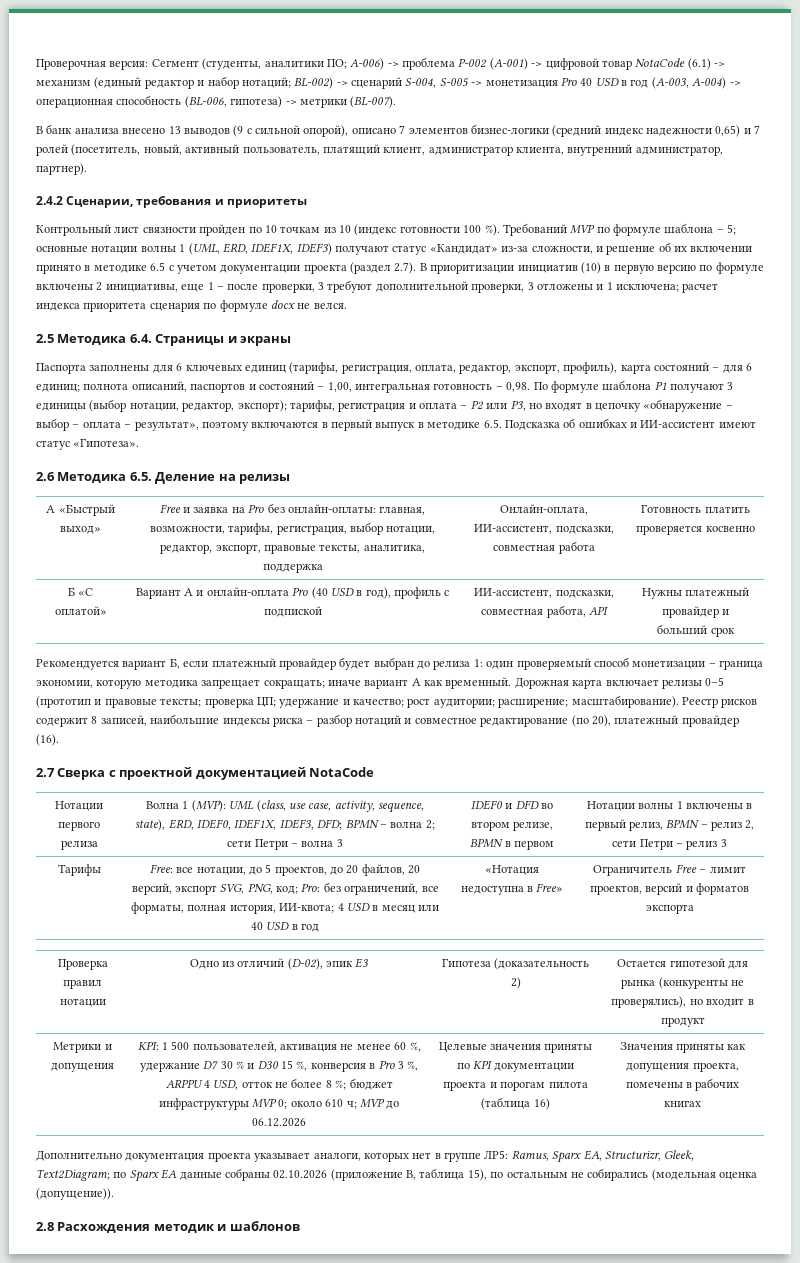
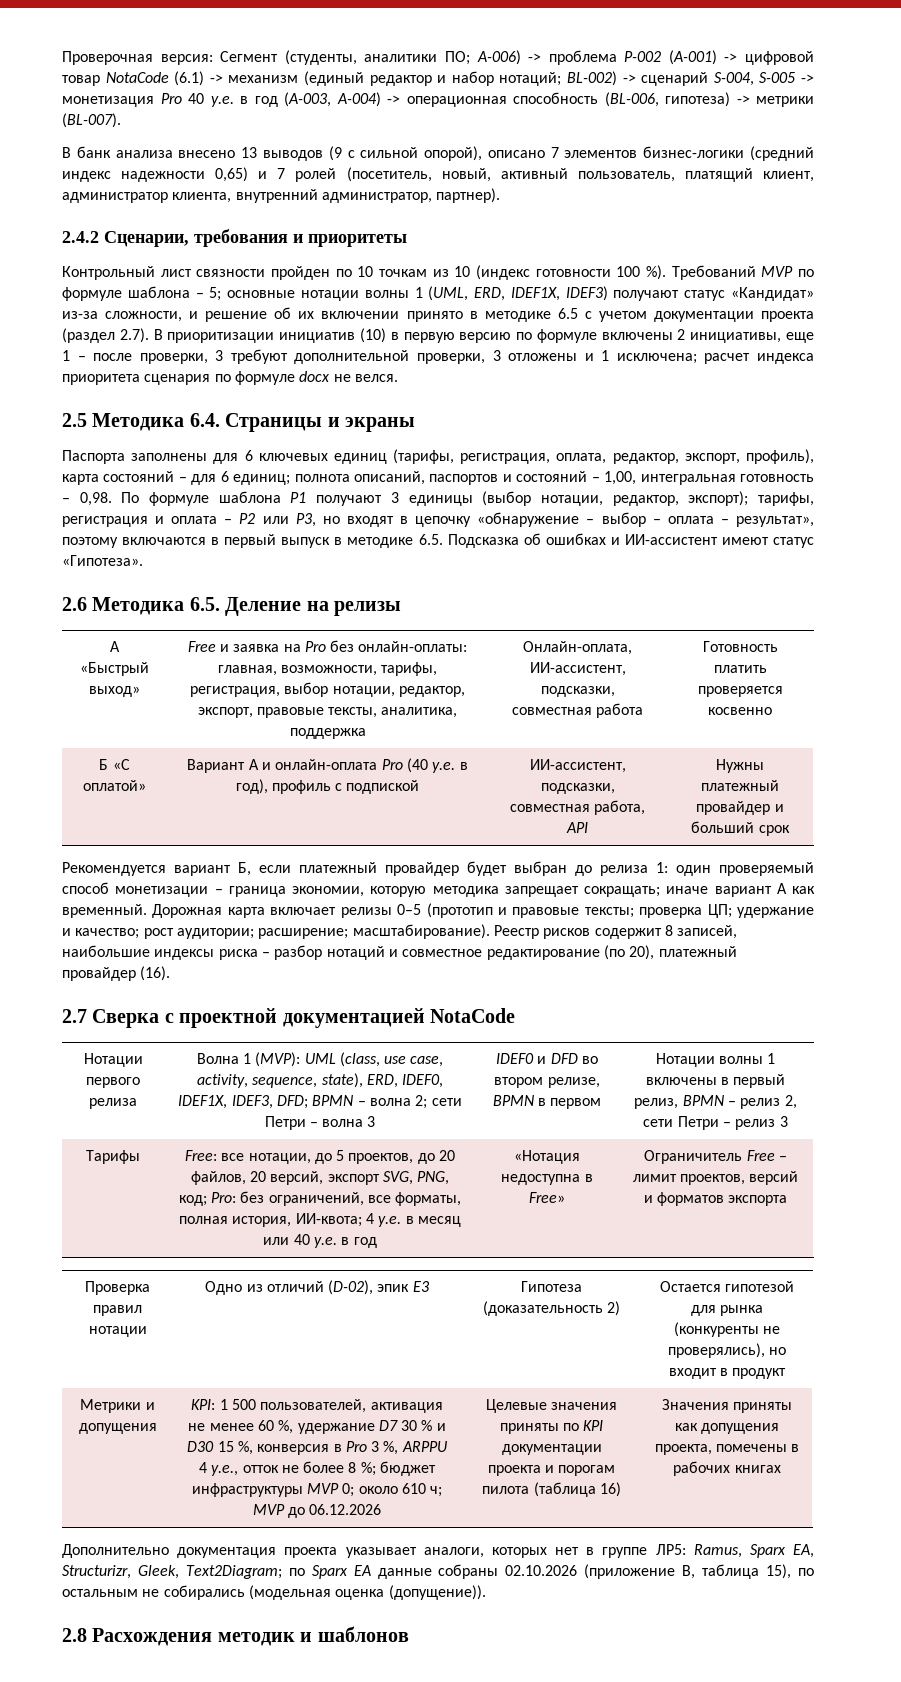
[595,78,619,86] USD -> [210,96,234,107] у.е.
[330,588,354,596] USD -> [432,762,456,773] у.е.
[346,903,370,911] USD -> [378,1216,402,1227] у.е.
[266,922,290,930] USD -> [314,1237,337,1248] у.е.
[213,1080,239,1090] USD, -> [211,1465,239,1476] у.е.,

